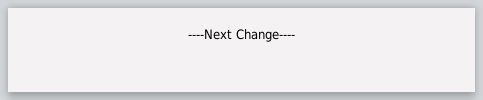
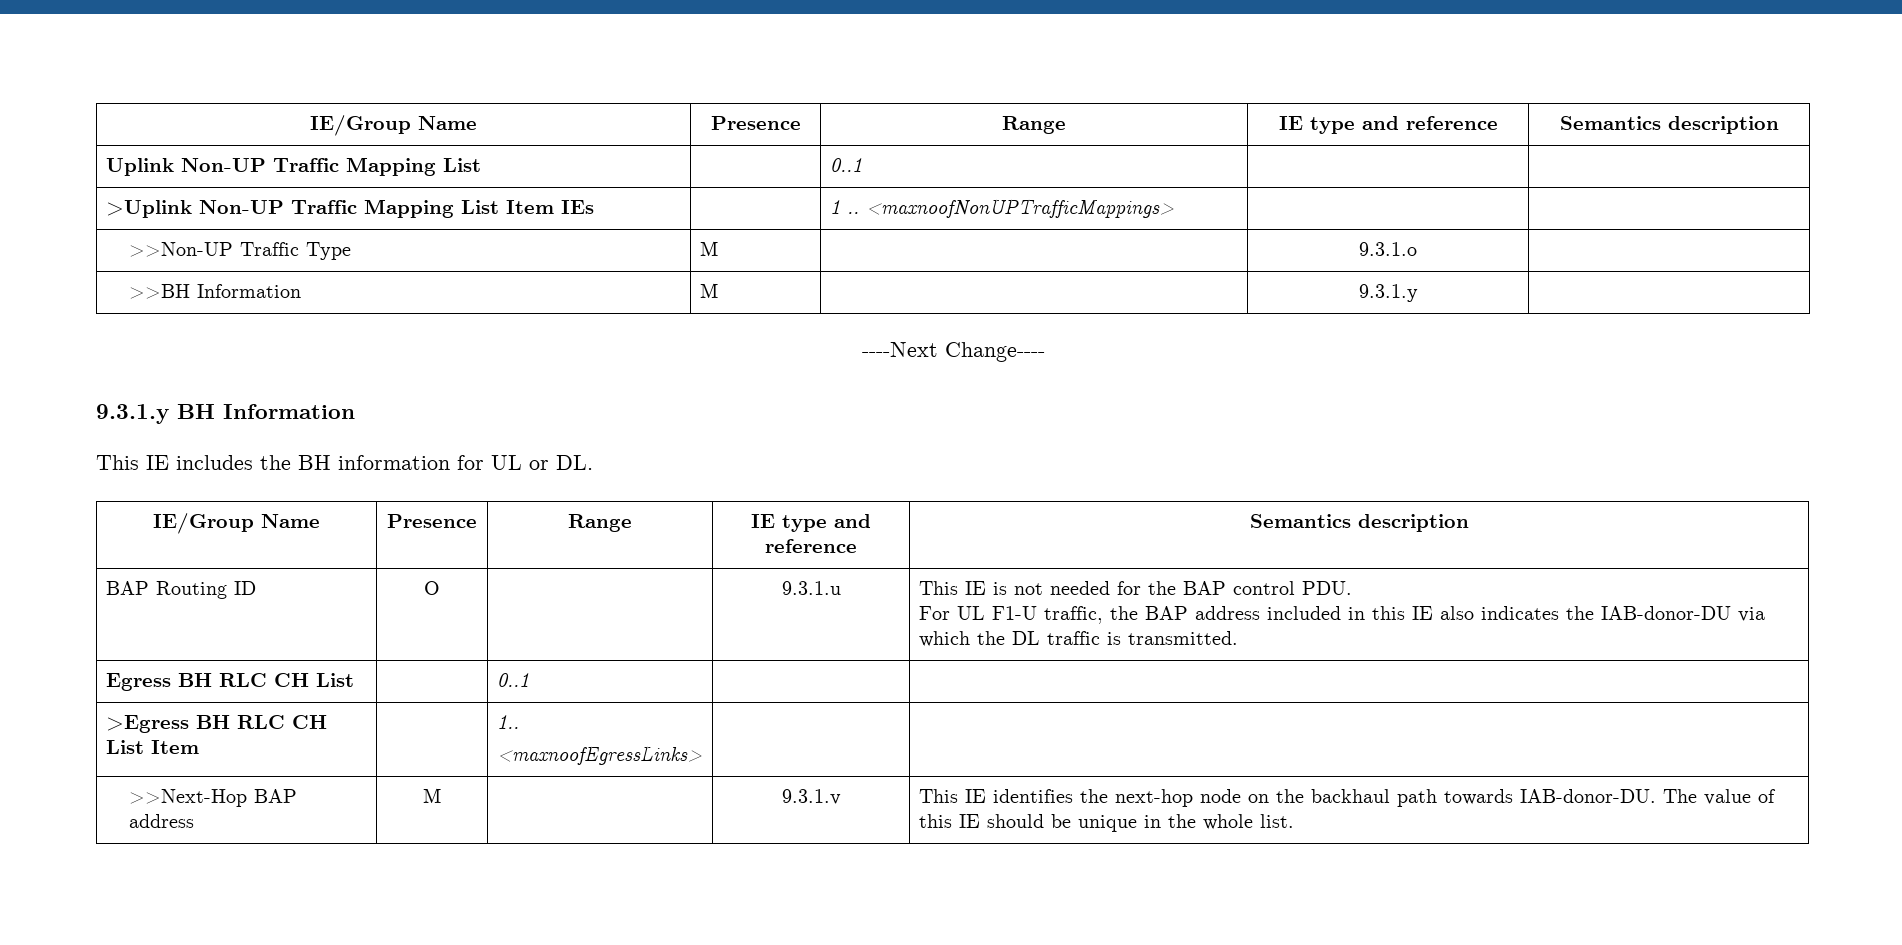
[188,29,295,42] ----Next Change---- -> [310,115,477,136] [710,116,801,130] [1002,116,1066,134] [1278,116,1498,134] [1559,116,1779,134] [105,157,481,176] [829,158,862,172] [105,199,594,218] [829,199,1174,218] [129,242,352,260] [699,241,718,256] [1359,242,1417,256] [129,284,302,299] [699,283,718,298] [1358,284,1418,302] [861,342,1045,362] [96,404,355,424] [96,455,593,470] [153,513,320,534] [386,514,477,528] [568,514,632,532] [751,514,871,532] [765,539,857,553] [1249,514,1469,532] [105,581,256,599] [423,581,440,595] [781,581,841,595] [918,581,1352,595] [918,606,1765,624] [918,631,1238,647] [105,673,354,691] [496,673,529,687] [105,715,327,733] [105,740,199,754] [496,715,519,729] [496,746,702,765] [129,789,298,807] [129,814,195,828] [422,788,441,803] [781,789,841,805] [918,789,1776,807] [918,814,1294,832] IE/Group Name | Presence | Range | IE type and reference | Semantics description // Uplink Non-UP Traffic Mapping List | | 0..1 | | // >Uplink Non-UP Traffic Mapping List Item IEs | | 1 .. <maxnoofNonUPTrafficMappings> | | // >>Non-UP Traffic Type | M | | 9.3.1.o | // >>BH Information | M | | 9.3.1.y | // ----Next Change---- // 9.3.1.y BH Information // This IE includes the BH information for UL or DL. // IE/Group Name | Presence | Range | IE type and reference | Semantics description // BAP Routing ID | O | | 9.3.1.u | This IE is not needed for the BAP control PDU. // For UL F1-U traffic, the BAP address included in this IE also indicates the IAB-donor-DU via which the DL traffic is transmitted. // Egress BH RLC CH List | | 0..1 | | // >Egress BH RLC CH List Item | | 1.. // <maxnoofEgressLinks> | | // >>Next-Hop BAP address | M | | 9.3.1.v | This IE identifies the next-hop node on the backhaul path towards IAB-donor-DU. The value of this IE should be unique in the whole list.

